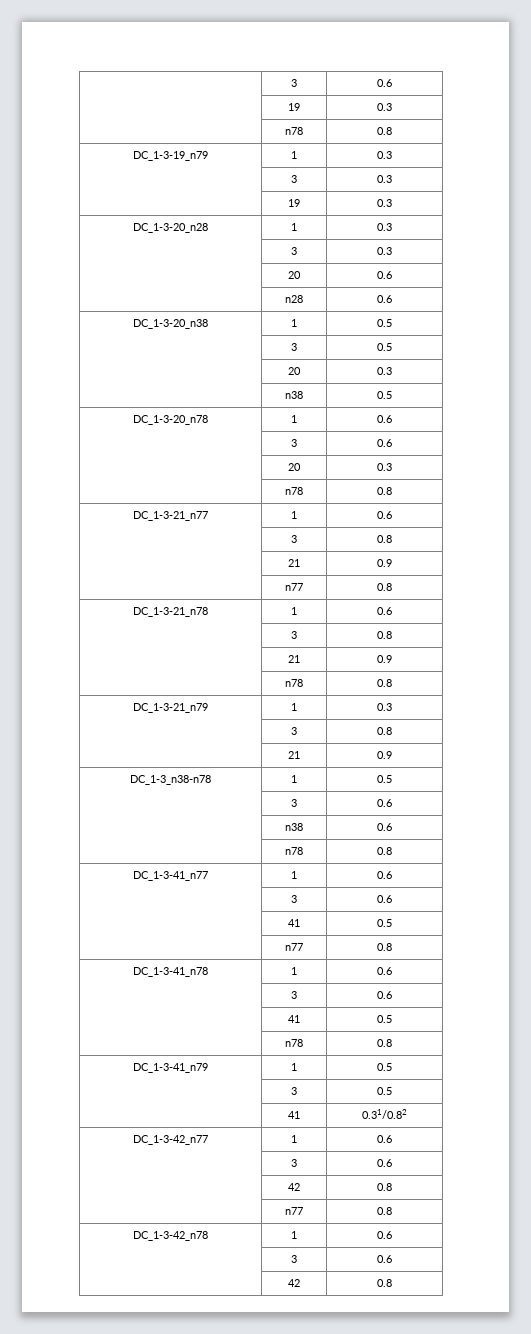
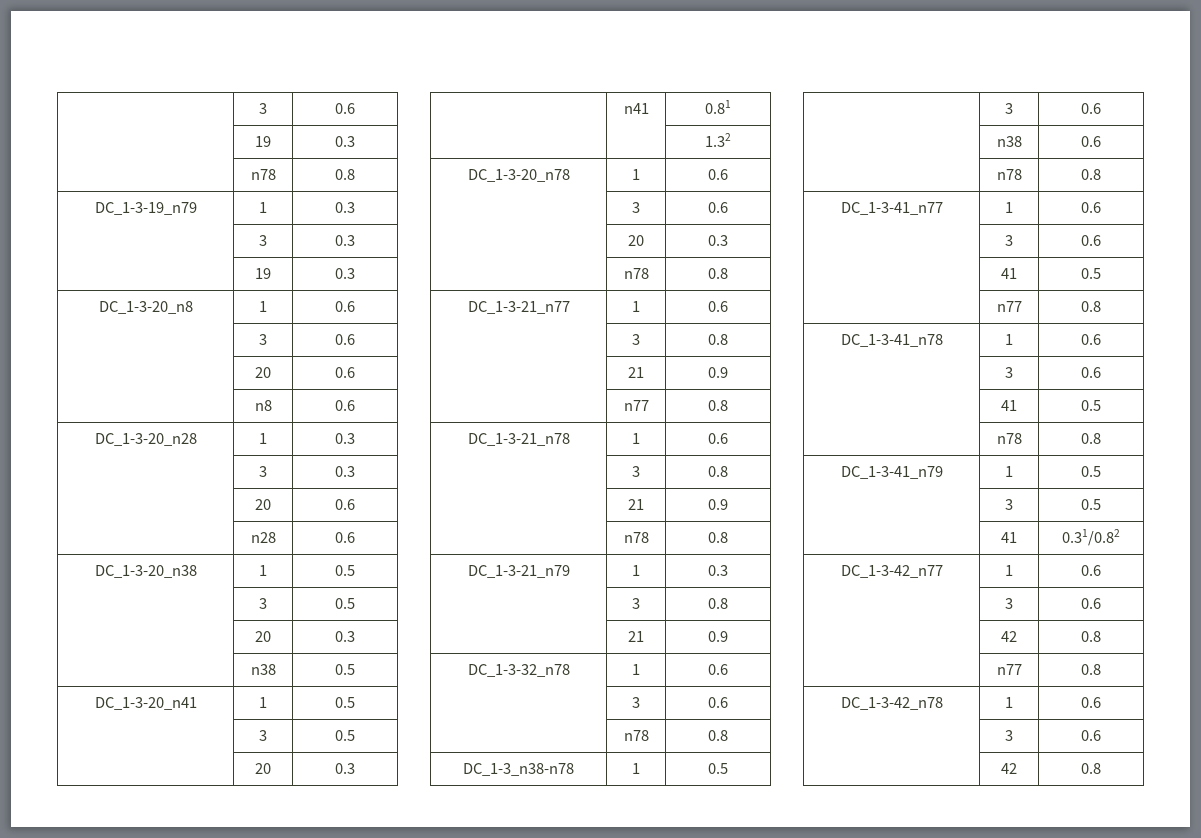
(392, 203) none -> [98,301,193,314] [259,301,267,312] [335,301,355,312] [259,334,267,345] [335,334,355,345] [255,367,271,378] [335,367,355,378] [254,400,272,411] [335,400,355,411] // DC_1-3-20_n8 | 1 | 0.6 // | 3 | 0.6 // | 20 | 0.6 // | n8 | 0.6
(392, 395) none -> [94,697,197,710] [259,697,267,708] [335,697,355,708] [259,730,267,741] [335,730,355,741] [255,763,271,774] [335,763,355,774] [623,103,649,114] [705,100,731,114] [705,133,731,147] // DC_1-3-20_n41 | 1 | 0.5 // | 3 | 0.5 // | 20 | 0.3 // | n41 | 0.81 // | | 1.32
(392, 755) none -> [467,664,570,677] [632,664,640,675] [708,664,728,675] [632,697,640,708] [708,697,728,708] [623,730,649,741] [708,730,728,741] // DC_1-3-32_n78 | 1 | 0.6 // | 3 | 0.6 // | n78 | 0.8

